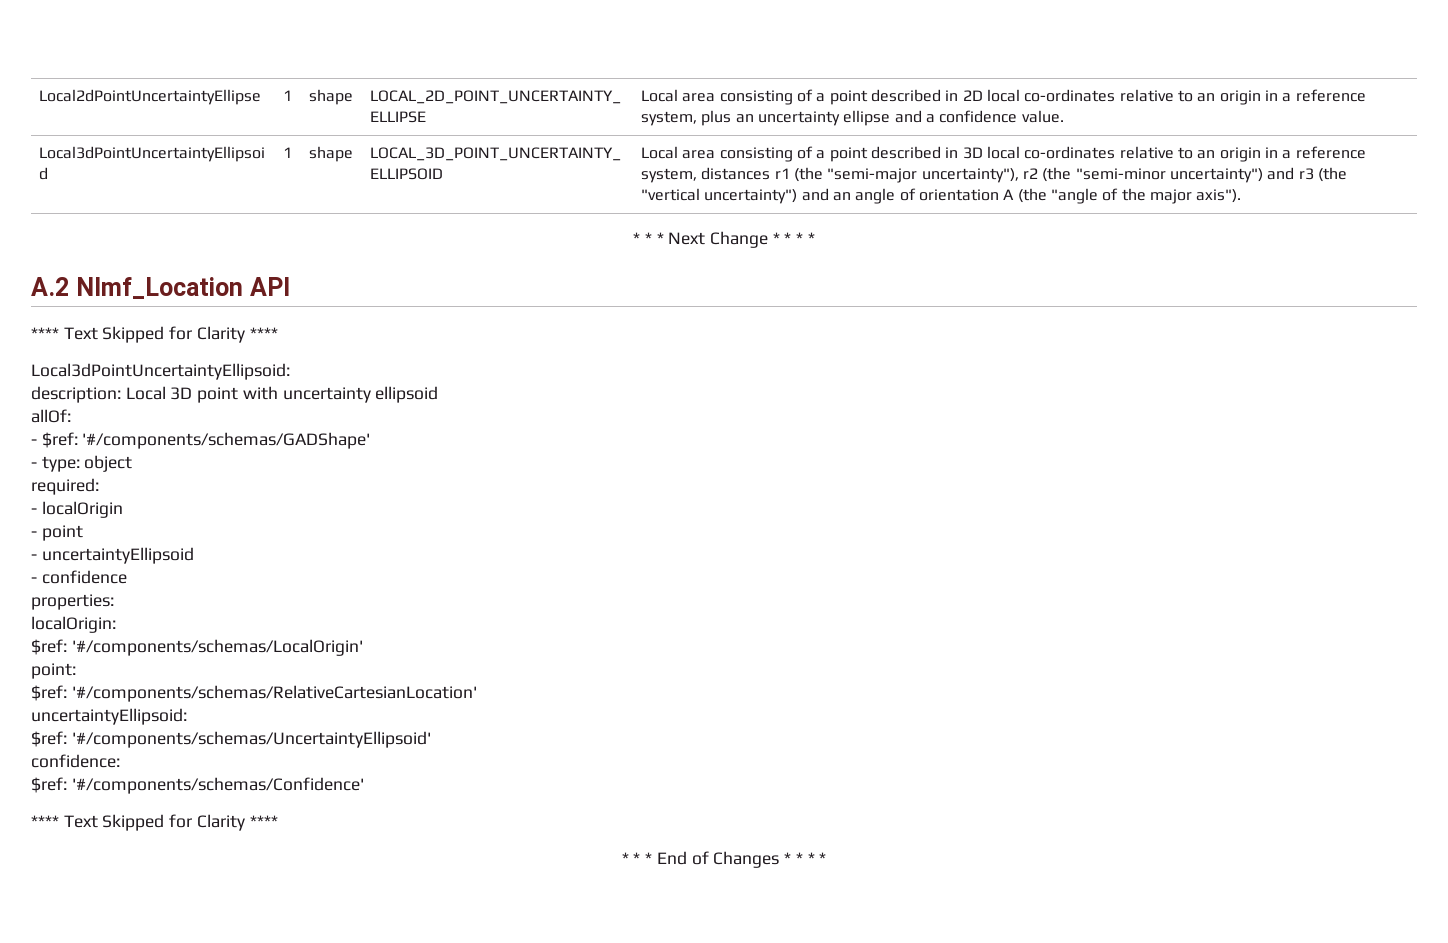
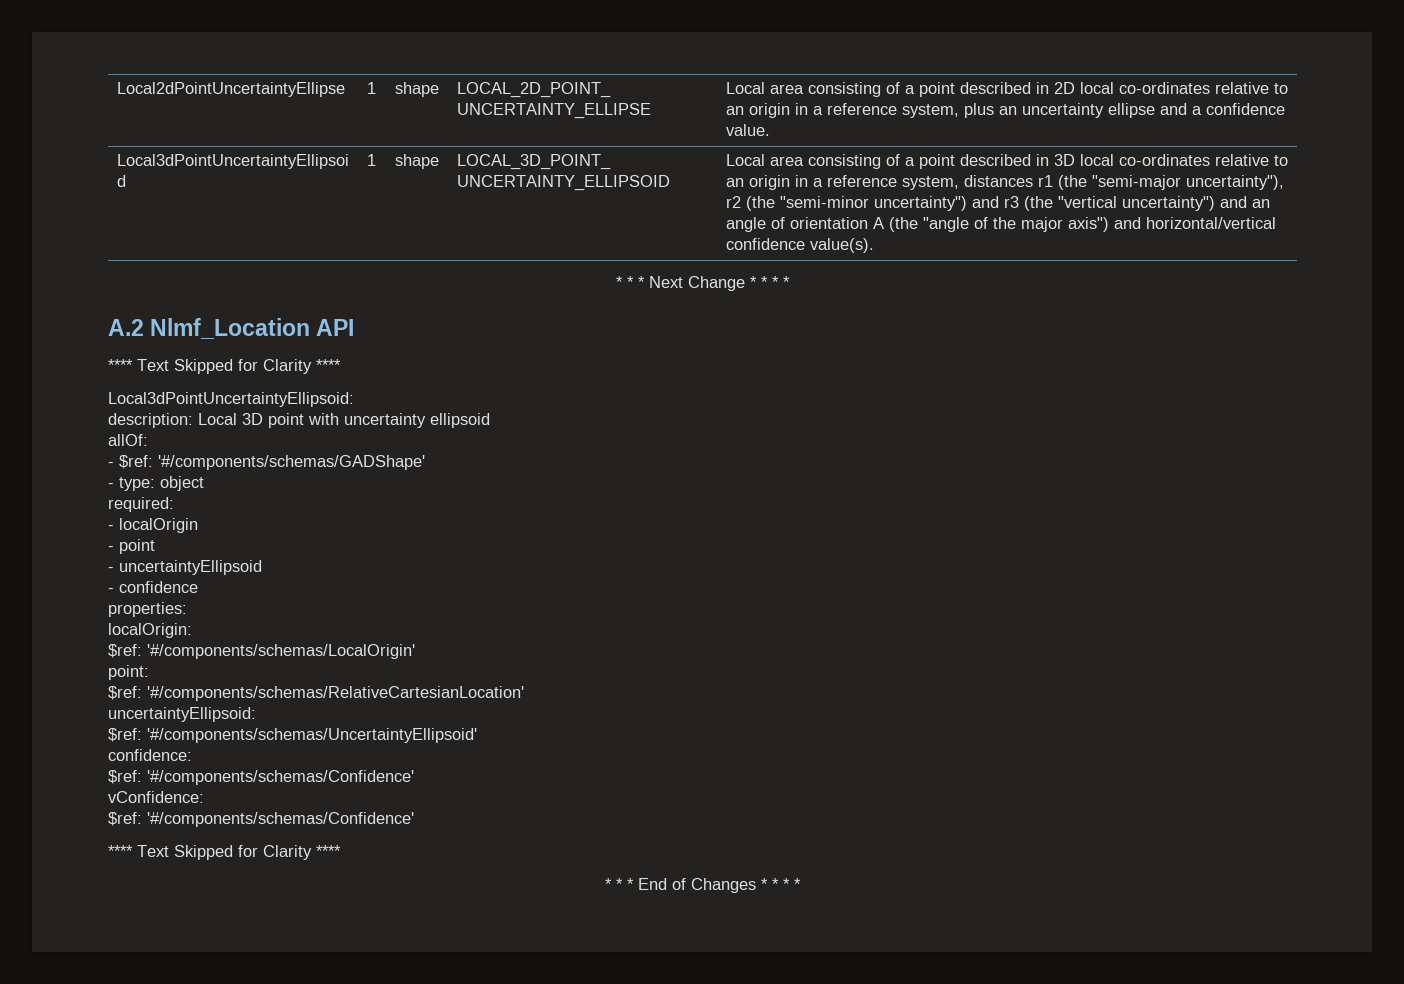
[1196,189,1242,203] axis"). -> [1067,217,1276,232] [725,238,874,253] axis") and horizontal/vertical confidence value(s).
(364, 785) none -> [108,791,204,803] [108,812,414,827] // vConfidence: // $ref: '#/components/schemas/Confidence'

